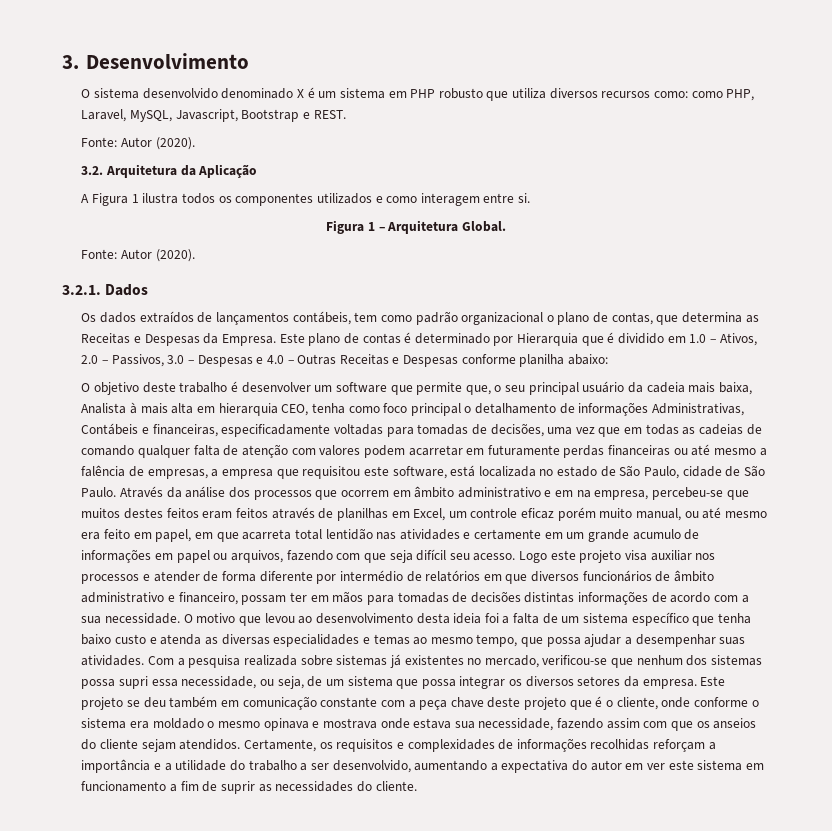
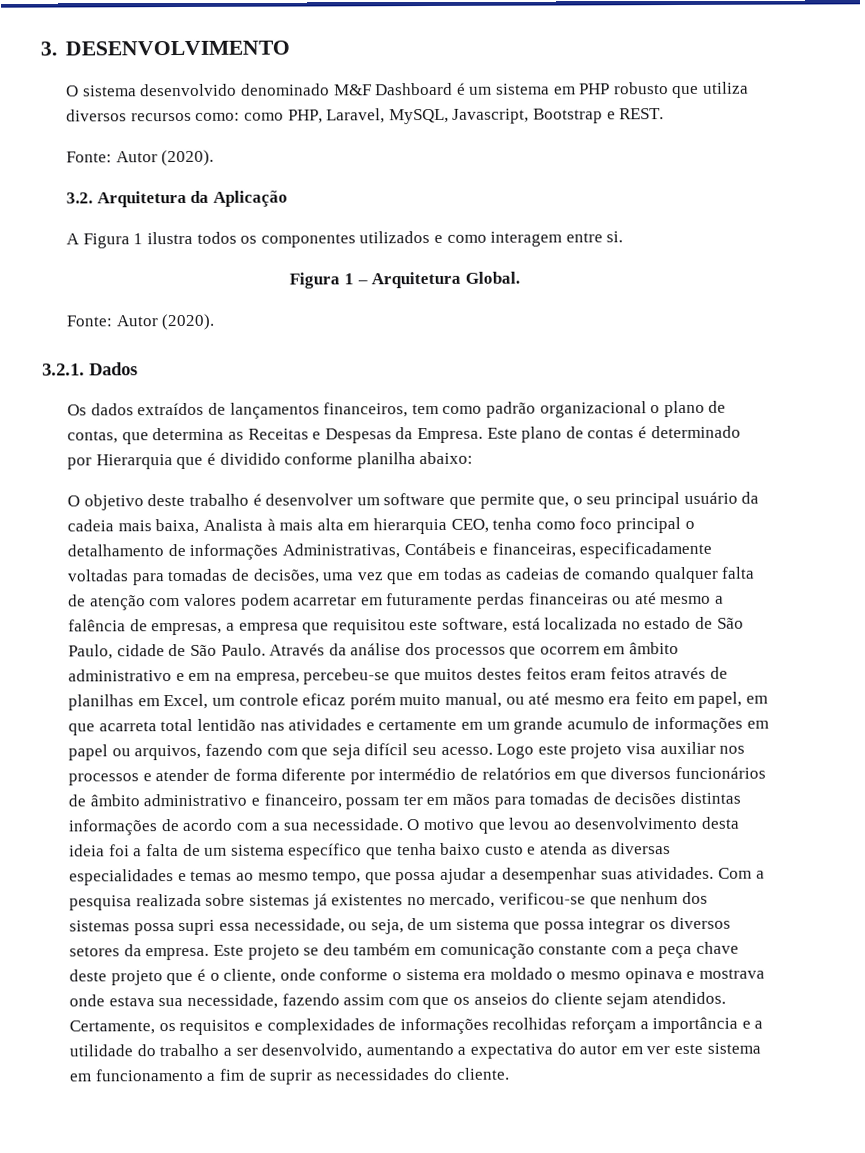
[85,53,249,69] Desenvolvimento -> [65,40,291,56] DESENVOLVIMENTO
[296,89,304,98] X -> [333,82,454,96] M&F Dashboard
[292,311,351,325] contábeis, -> [323,402,409,418] financeiros,
[667,333,757,346] [81,354,459,367] em 1.0 – Ativos, 2.0 – Passivos, 3.0 – Despesas e 4.0 – Outras Receitas e Despesas -> (281, 458) none

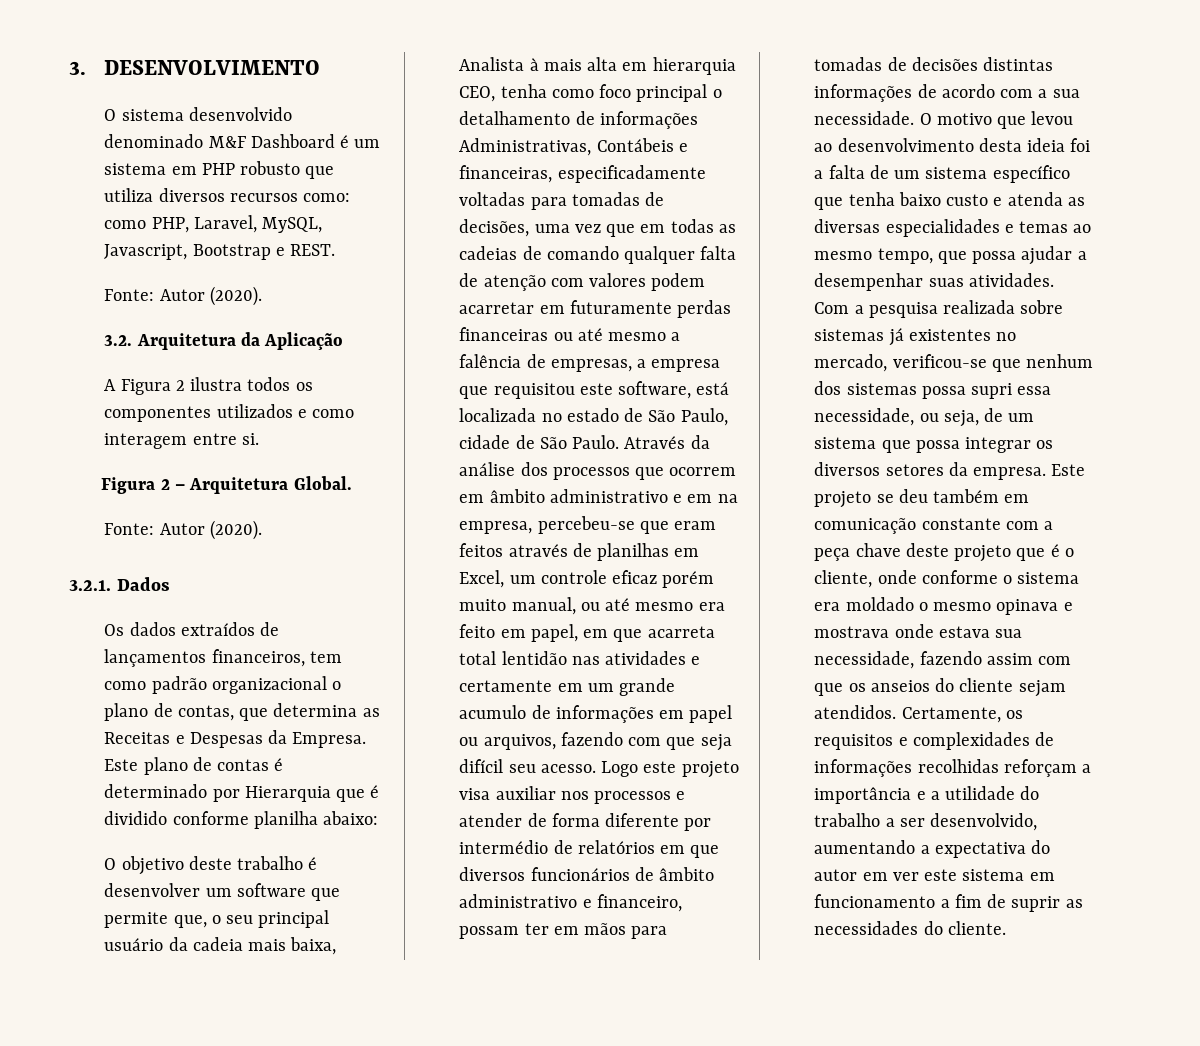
[133,233,144,245] 1 -> [175,380,185,391] 2
[343,273,354,285] 1 -> [160,479,170,490] 2
[424,667,567,681] muitos destes feitos -> (669, 527) none

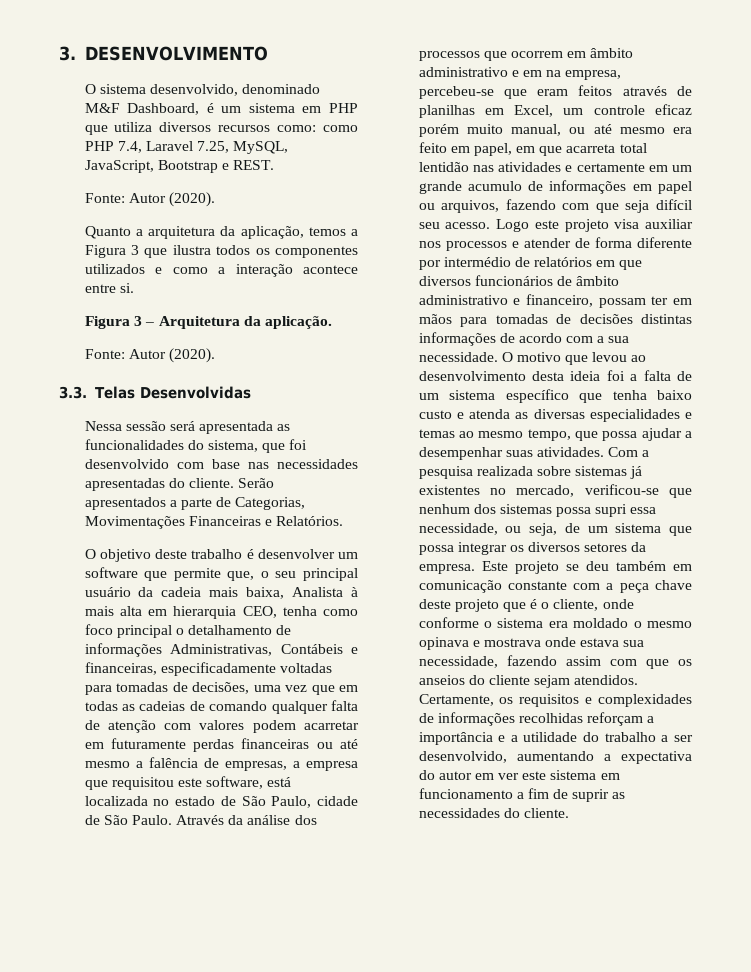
[188,107,292,121] desenvolvido -> [149,84,238,96] desenvolvido,
[250,134,335,148] Dashboard -> [127,103,200,115] Dashboard,
[240,161,301,175] robusto -> (359, 108) none
[151,215,323,233] [104,244,188,260] PHP, Laravel, MySQL, Javascript, -> [84,141,289,154] [84,160,154,173] PHP 7.4, Laravel 7.25, MySQL, JavaScript,
[104,332,344,350] [104,379,185,395] 3.2. Arquitetura da Aplicação // A Figura 2 -> [84,226,358,239] [84,245,168,258] Quanto a arquitetura da aplicação, temos a Figura 3 que
[104,433,188,449] interagem -> [218,264,358,277] a interação acontece
[160,479,170,490] 2 -> [134,316,143,326] 3
[293,476,352,490] [104,520,262,540] [69,577,170,591] [104,622,280,636] [104,649,342,667] [104,676,342,694] [104,703,380,721] [104,730,367,748] [104,757,284,775] [104,784,380,802] [104,811,379,829] Global. // Fonte: Autor (2020). // 3.2.1. Dados // Os dados extraídos de lançamentos financeiros, tem como padrão organizacional o plano de contas, que determina as Receitas e Despesas da Empresa. Este plano de contas é determinado por Hierarquia que é dividido conforme planilha abaixo: -> [243,316,332,329] [84,348,215,363] [59,386,251,399] [84,421,291,434] [84,439,308,453] [84,459,358,469] [84,478,275,491] [84,497,306,510] [84,516,344,529] da aplicação. // Fonte: Autor (2020). // 3.3. Telas Desenvolvidas // Nessa sessão será apresentada as funcionalidades do sistema, que foi desenvolvido com base nas necessidades apresentadas do cliente. Serão apresentados a parte de Categorias, Movimentações Financeiras e Relatórios.

